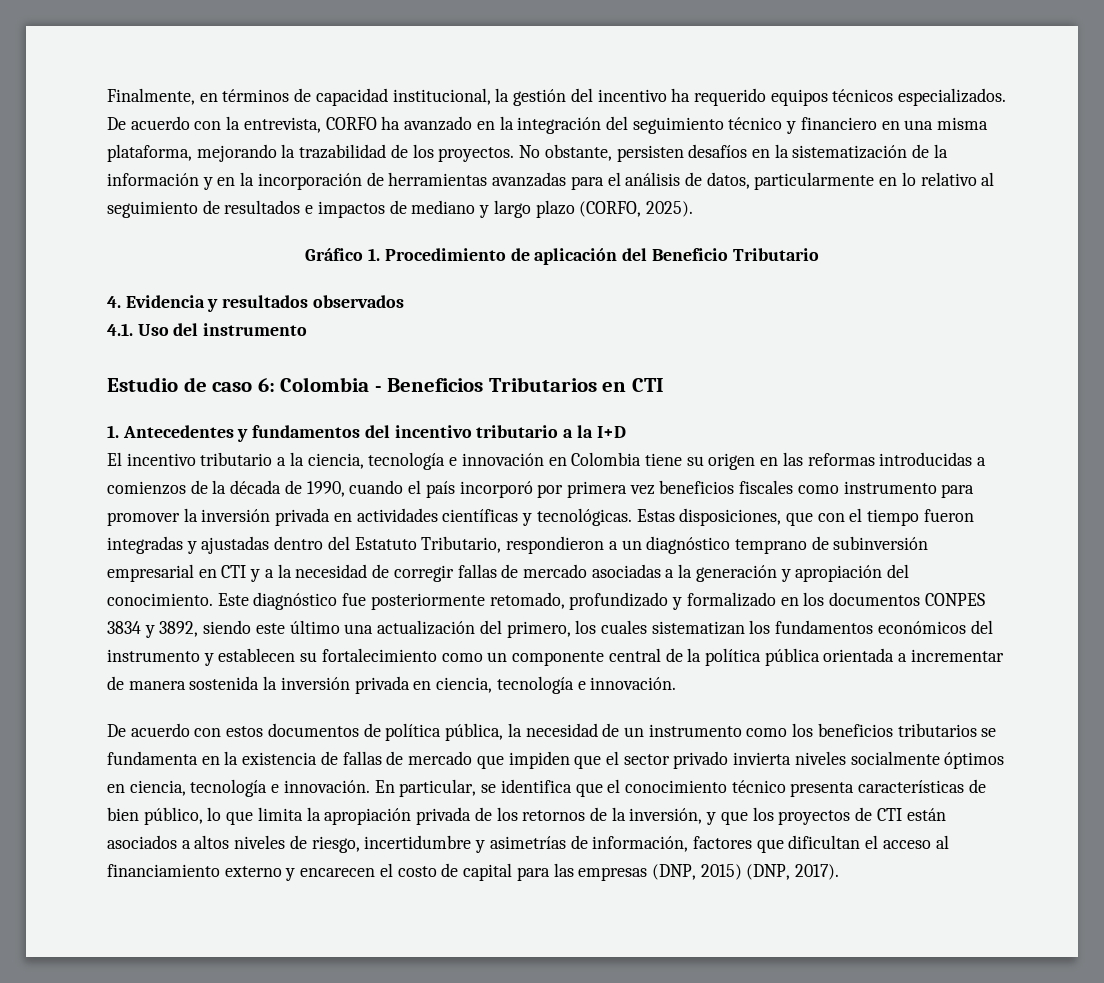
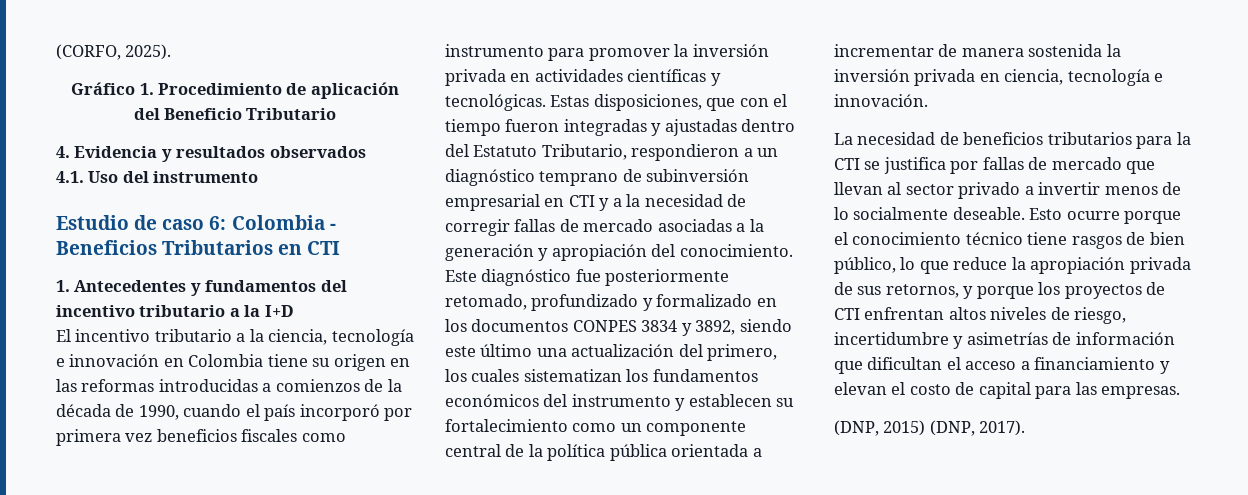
[107,88,1007,106] [107,116,989,134] [107,144,948,162] [107,172,995,190] [107,200,575,218] Finalmente, en términos de capacidad institucional, la gestión del incentivo ha requerido equipos técnicos especializados. De acuerdo con la entrevista, CORFO ha avanzado en la integración del seguimiento técnico y financiero en una misma plataforma, mejorando la trazabilidad de los proyectos. No obstante, persisten desafíos en la sistematización de la información y en la incorporación de herramientas avanzadas para el análisis de datos, particularmente en lo relativo al seguimiento de resultados e impactos de mediano y largo plazo -> (56, 52) none
[107,723,997,741] [107,751,1005,769] [107,779,603,797] De acuerdo con estos documentos de política pública, la necesidad de un instrumento como los beneficios tributarios se fundamenta en la existencia de fallas de mercado que impiden que el sector privado invierta niveles socialmente óptimos en ciencia, tecnología e innovación. En particular, se identifica que -> [834,132,1191,149] [834,157,1156,174] [834,182,1182,199] [834,207,1182,224] La necesidad de beneficios tributarios para la CTI se justifica por fallas de mercado que llevan al sector privado a invertir menos de lo socialmente deseable. Esto ocurre porque
[790,780,965,797] presenta características -> [1027,232,1122,249] tiene rasgos
[257,807,303,821] limita -> [953,257,1008,270] reduce
[496,807,748,825] los retornos de la inversión, y que -> [857,284,1034,299] sus retornos, y porque
[906,808,946,821] [107,835,191,849] están asociados a -> [864,307,945,320] enfrentan
[592,836,752,852] información, factores -> [1075,332,1175,345] información
[935,835,949,849] [107,864,376,881] al financiamiento externo y encarecen -> [1020,357,1170,374] [834,382,887,395] a financiamiento y elevan
[578,867,648,881] empresas -> [1101,386,1181,399] empresas. //

